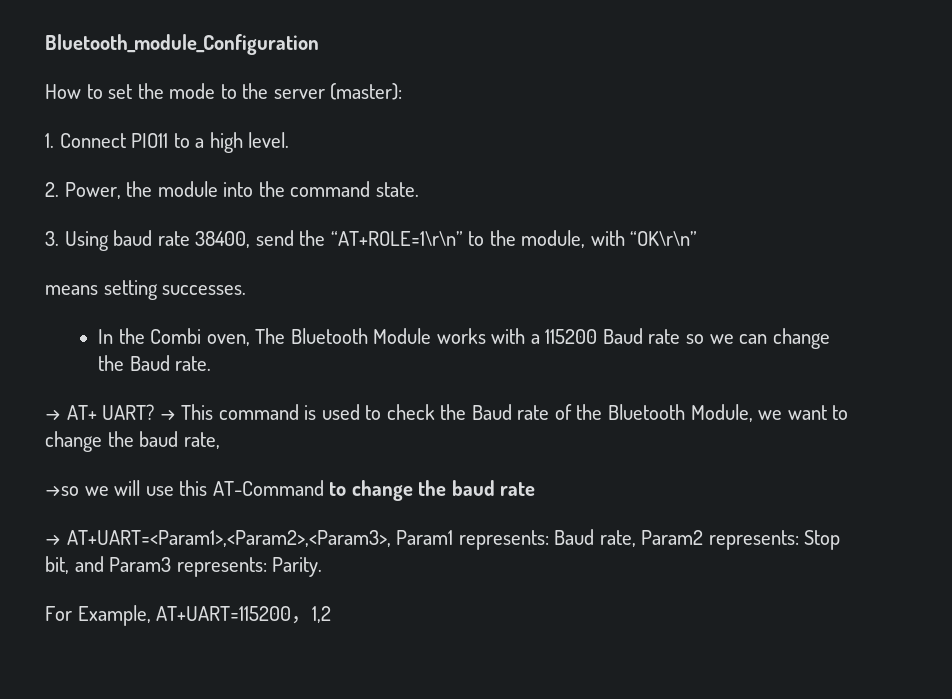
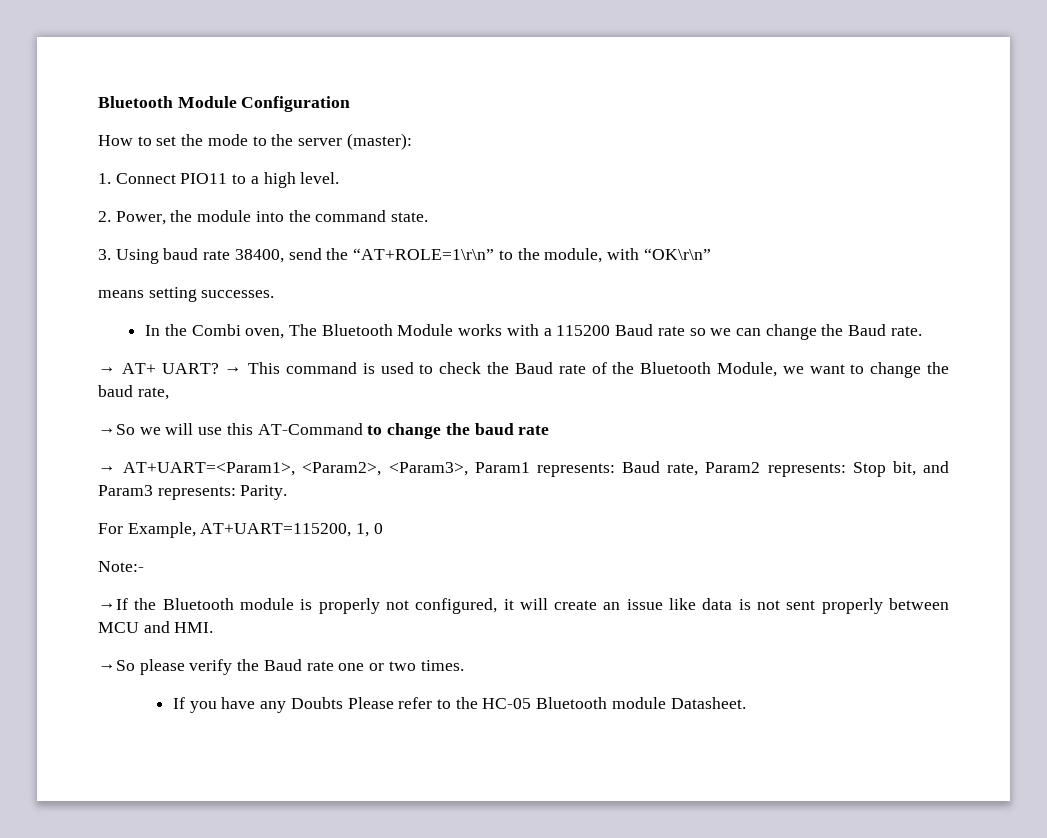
[45,34,319,55] Bluetooth_module_Configuration -> [98,96,351,112] Bluetooth Module Configuration
[45,486,79,496] →so -> [98,424,135,435] →So
[66,530,391,547] AT+UART=<Param1>,<Param2>,<Param3>, -> [123,462,468,476] AT+UART=<Param1>, <Param2>, <Param3>,
[156,606,332,624] AT+UART=115200，1,2 -> [200,523,383,537] [98,561,144,572] [98,598,949,614] [98,621,214,633] [98,659,464,675] [172,697,746,713] AT+UART=115200, 1, 0 // Note:- // →If the Bluetooth module is properly not configured, it will create an issue like data is not sent properly between MCU and HMI. // →So please verify the Baud rate one or two times. // If you have any Doubts Please refer to the HC-05 Bluetooth module Datasheet.

